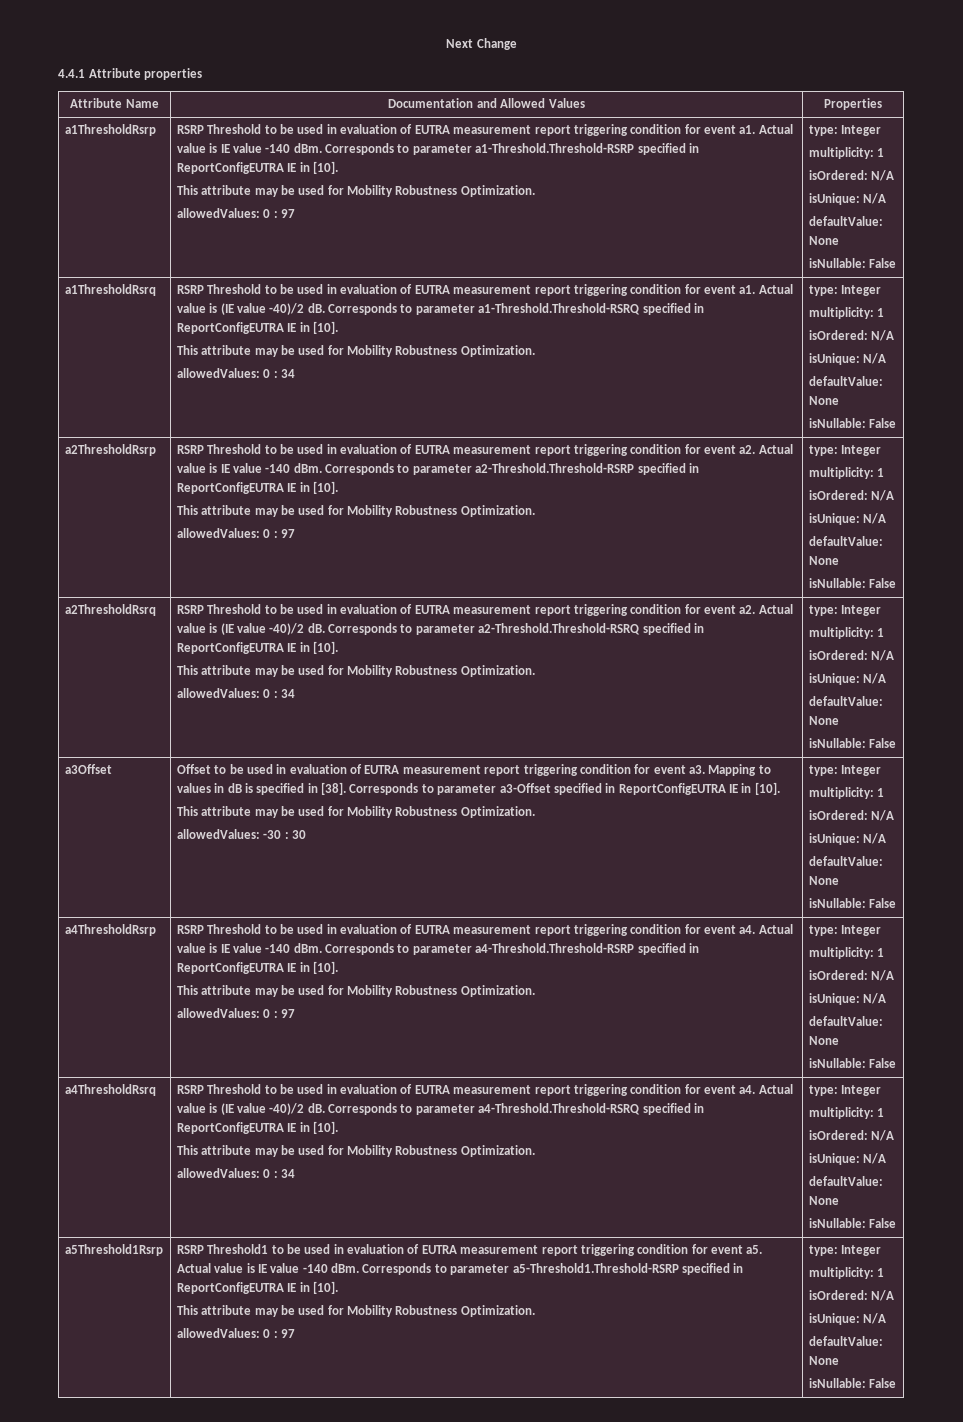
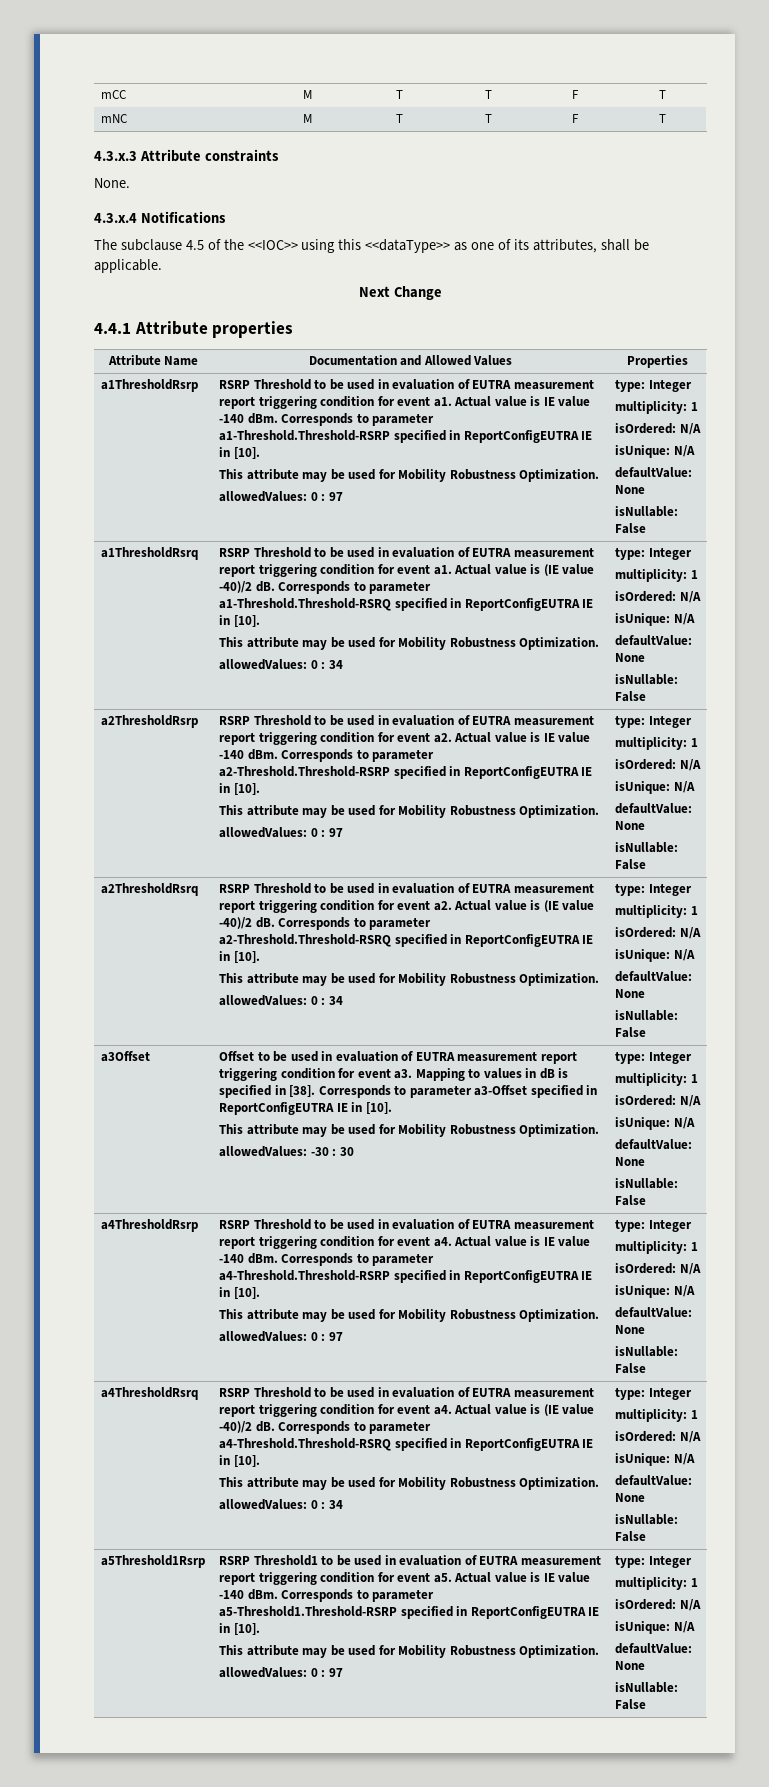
(446, 43) none -> [100,90,126,99] [302,90,312,99] [396,90,403,99] [484,90,492,99] [572,90,579,99] [658,90,666,99] [100,114,127,123] [302,114,312,123] [396,114,403,123] [484,114,492,123] [572,114,579,123] [658,114,666,123] [94,149,279,162] [94,178,130,188] [94,211,226,224] [94,239,649,253] [94,259,162,273] mCC | M | T | T | F | T // mNC | M | T | T | F | T // 4.3.x.3 Attribute constraints // None. // 4.3.x.4 Notifications // The subclause 4.5 of the <<IOC>> using this <<dataType>> as one of its attributes, shall be applicable. //

